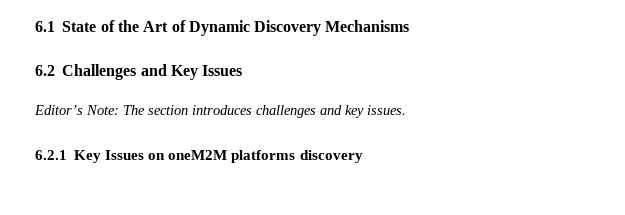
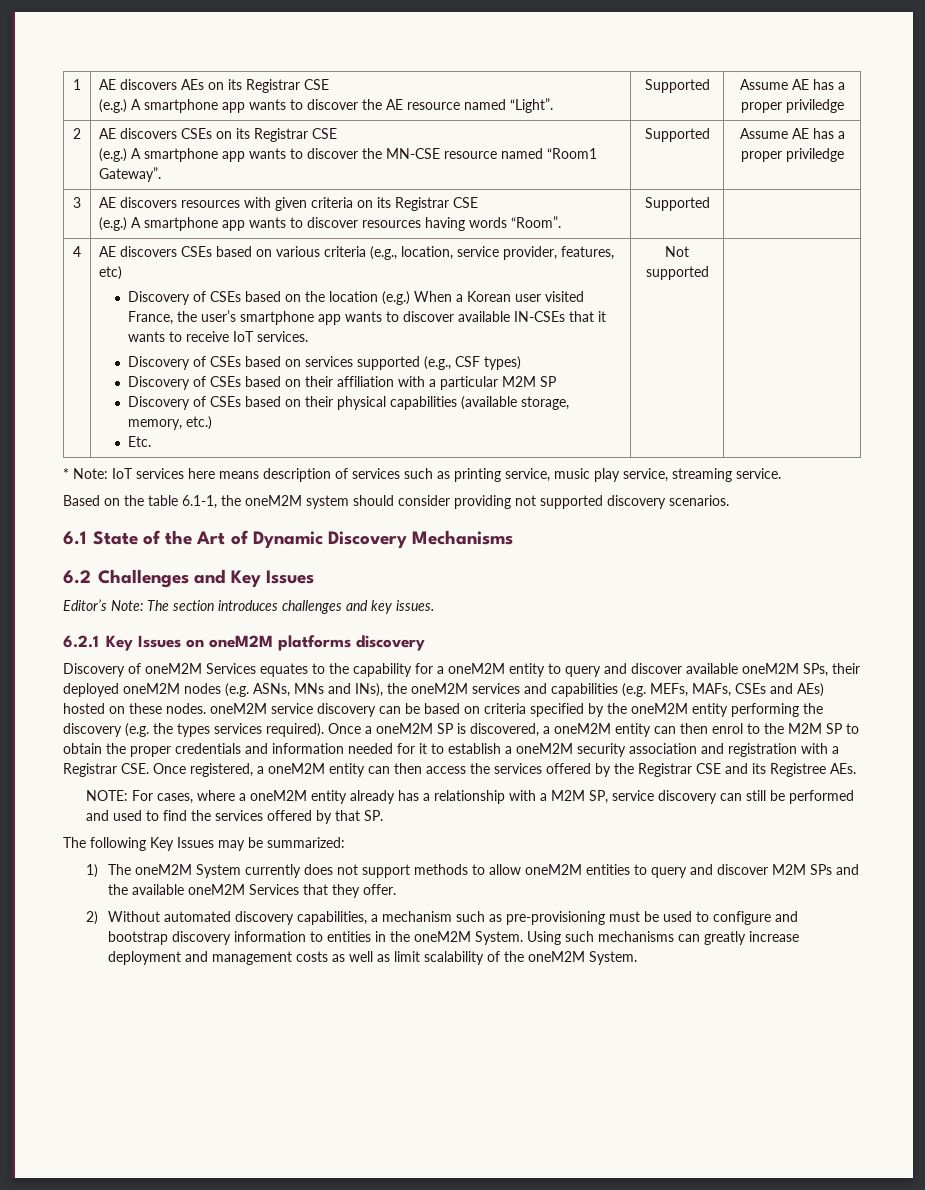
(35, 26) none -> [73,79,81,90] [99,79,330,93] [99,98,554,113] [644,79,710,93] [739,79,845,90] [740,99,844,113] [73,128,81,139] [99,128,338,142] [99,148,598,162] [99,167,162,182] [644,128,710,142] [739,128,845,139] [740,148,844,162] [73,197,81,208] [99,197,479,211] [99,216,562,231] [644,197,710,211] [73,246,81,257] [99,246,615,260] [99,266,123,280] [128,291,585,305] [128,310,607,325] [128,331,309,342] [128,356,522,370] [128,376,557,390] [128,396,570,410] [128,416,213,430] [128,436,152,447] [665,246,689,257] [645,266,709,280] [63,468,781,482] [63,495,729,509] 1 | AE discovers AEs on its Registrar CSE // (e.g.) A smartphone app wants to discover the AE resource named “Light”. | Supported | Assume AE has a proper priviledge // 2 | AE discovers CSEs on its Registrar CSE // (e.g.) A smartphone app wants to discover the MN-CSE resource named “Room1 Gateway”. | Supported | Assume AE has a proper priviledge // 3 | AE discovers resources with given criteria on its Registrar CSE // (e.g.) A smartphone app wants to discover resources having words “Room”. | Supported | // 4 | AE discovers CSEs based on various criteria (e.g., location, service provider, features, etc) // Discovery of CSEs based on the location (e.g.) When a Korean user visited France, the user’s smartphone app wants to discover available IN-CSEs that it wants to receive IoT services. // Discovery of CSEs based on services supported (e.g., CSF types) // Discovery of CSEs based on their affiliation with a particular M2M SP // Discovery of CSEs based on their physical capabilities (available storage, memory, etc.) // Etc. | Not supported | // * Note: IoT services here means description of services such as printing service, music play service, streaming service. // Based on the table 6.1-1, the oneM2M system should consider providing not supported discovery scenarios. //
(363, 156) none -> [63,663,860,677] [63,683,824,697] [63,703,823,717] [63,723,859,737] [63,743,839,757] [63,763,856,777] [85,790,854,804] [85,810,383,824] [63,837,345,851] [85,864,860,878] [108,884,397,898] [85,911,799,925] [108,931,800,945] [108,951,638,965] // Discovery of oneM2M Services equates to the capability for a oneM2M entity to query and discover available oneM2M SPs, their deployed oneM2M nodes (e.g. ASNs, MNs and INs), the oneM2M services and capabilities (e.g. MEFs, MAFs, CSEs and AEs) hosted on these nodes. oneM2M service discovery can be based on criteria specified by the oneM2M entity performing the discovery (e.g. the types services required). Once a oneM2M SP is discovered, a oneM2M entity can then enrol to the M2M SP to obtain the proper credentials and information needed for it to establish a oneM2M security association and registration with a Registrar CSE. Once registered, a oneM2M entity can then access the services offered by the Registrar CSE and its Registree AEs. // NOTE: For cases, where a oneM2M entity already has a relationship with a M2M SP, service discovery can still be performed and used to find the services offered by that SP. // The following Key Issues may be summarized: // 1) The oneM2M System currently does not support methods to allow oneM2M entities to query and discover M2M SPs and the available oneM2M Services that they offer. // 2) Without automated discovery capabilities, a mechanism such as pre-provisioning must be used to configure and bootstrap discovery information to entities in the oneM2M System. Using such mechanisms can greatly increase deployment and management costs as well as limit scalability of the oneM2M System.

